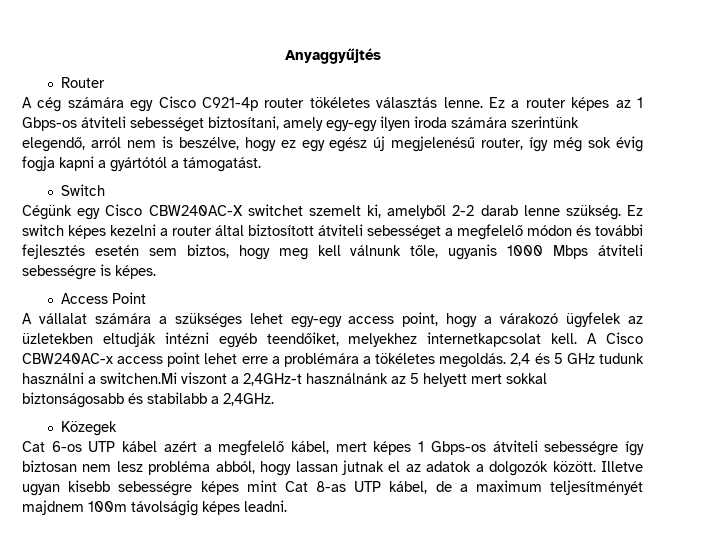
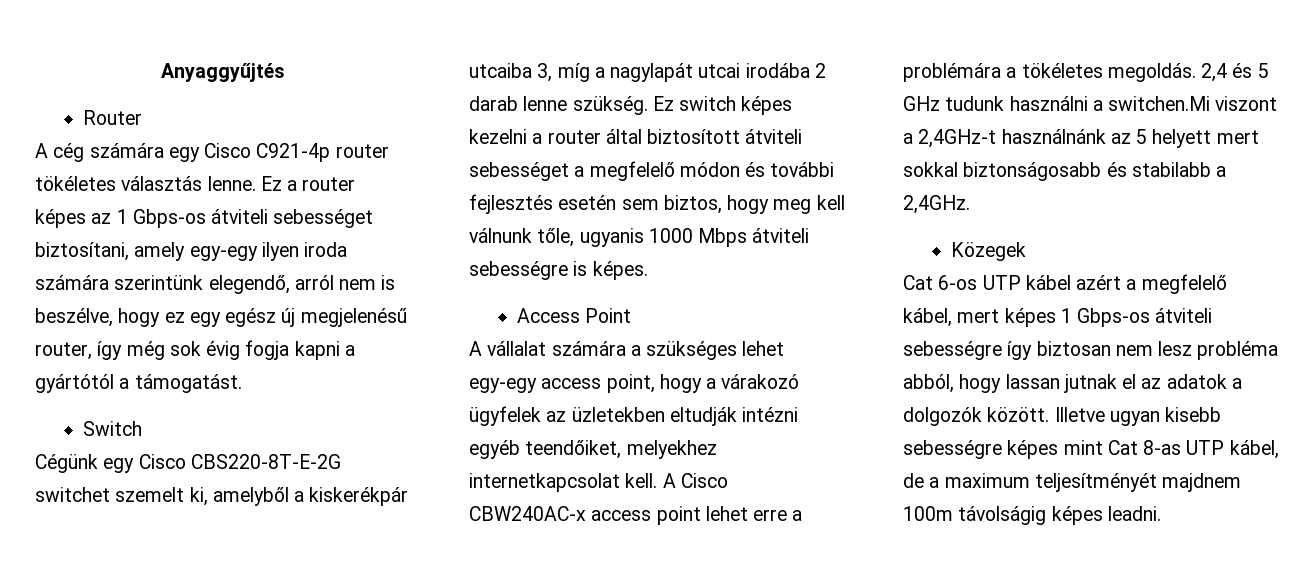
[148,205,243,216] CBW240AC-X -> [190,454,341,469] CBS220-8T-E-2G
[452,205,475,216] 2-2 -> [294,487,409,506] [469,63,826,82] a kiskerékpár utcaiba 3, míg a nagylapát utcai irodába 2

